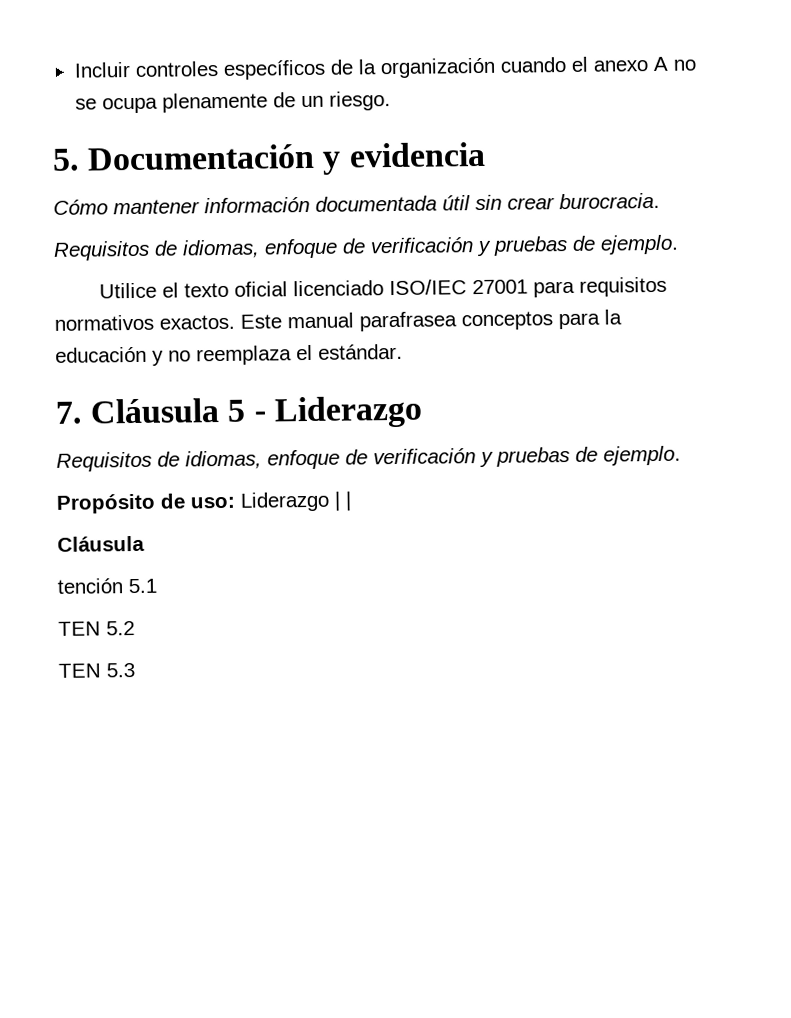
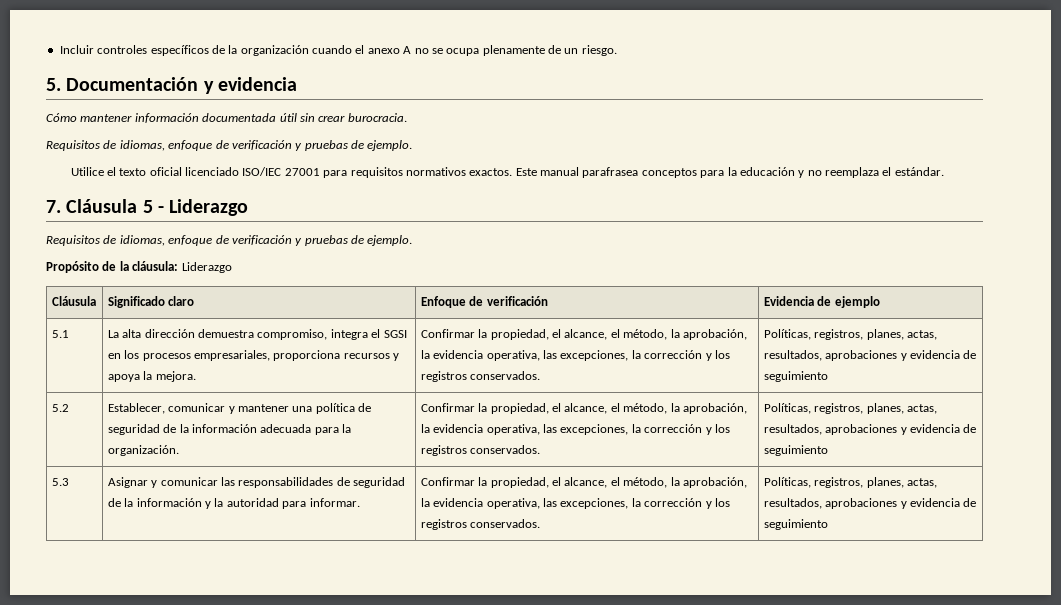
[190,491,352,512] [57,535,145,552] [57,578,157,594] [58,621,135,636] [58,663,135,678] uso: Liderazgo | | // Cláusula // tención 5.1 // TEN 5.2 // TEN 5.3 -> [119,261,232,273] [51,296,96,306] [107,296,195,308] [420,296,548,308] [763,296,880,308] [51,330,69,338] [107,329,407,340] [107,350,400,361] [107,371,196,382] [420,329,747,340] [420,350,730,361] [420,371,541,382] [763,329,938,340] [763,350,977,361] [763,371,828,382] [51,404,69,412] [107,403,372,414] [107,424,352,435] [107,445,179,456] [420,403,747,414] [420,424,730,435] [420,445,541,456] [763,403,938,414] [763,424,977,435] [763,445,828,456] [51,478,69,486] [107,477,406,488] [107,498,360,509] [420,477,747,488] [420,498,730,509] [420,519,541,530] [763,477,938,488] [763,498,977,509] [763,519,828,530] la cláusula: Liderazgo // Cláusula | Significado claro | Enfoque de verificación | Evidencia de ejemplo // 5.1 | La alta dirección demuestra compromiso, integra el SGSI en los procesos empresariales, proporciona recursos y apoya la mejora. | Confirmar la propiedad, el alcance, el método, la aprobación, la evidencia operativa, las excepciones, la corrección y los registros conservados. | Políticas, registros, planes, actas, resultados, aprobaciones y evidencia de seguimiento // 5.2 | Establecer, comunicar y mantener una política de seguridad de la información adecuada para la organización. | Confirmar la propiedad, el alcance, el método, la aprobación, la evidencia operativa, las excepciones, la corrección y los registros conservados. | Políticas, registros, planes, actas, resultados, aprobaciones y evidencia de seguimiento // 5.3 | Asignar y comunicar las responsabilidades de seguridad de la información y la autoridad para informar. | Confirmar la propiedad, el alcance, el método, la aprobación, la evidencia operativa, las excepciones, la corrección y los registros conservados. | Políticas, registros, planes, actas, resultados, aprobaciones y evidencia de seguimiento

